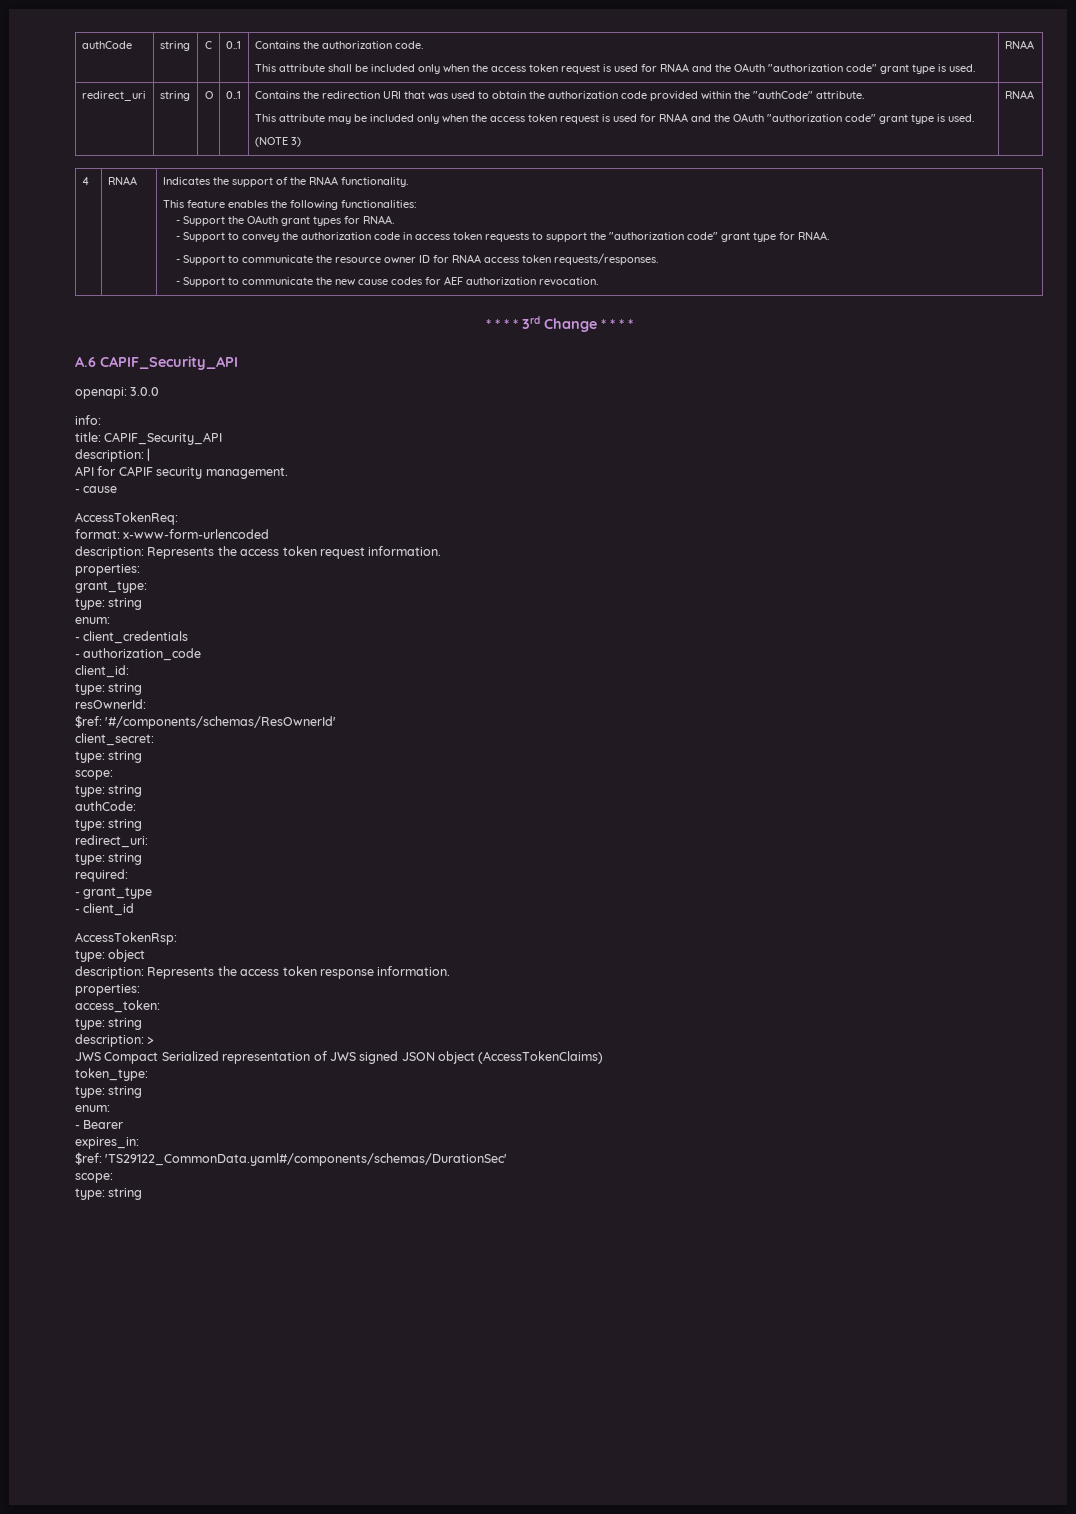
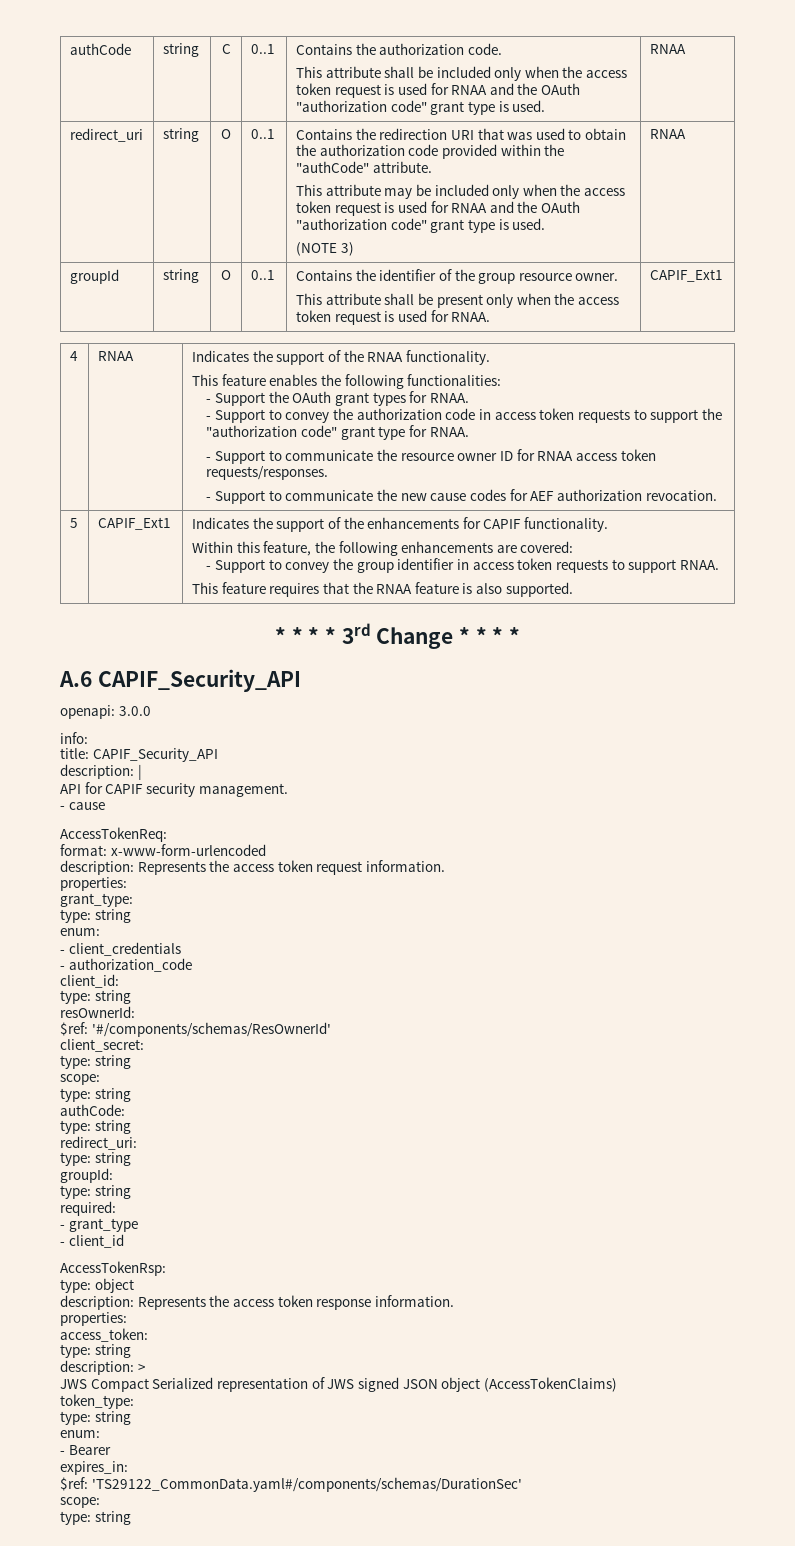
(1034, 94) none -> [69,269,119,284] [162,269,199,283] [221,270,231,280] [250,270,275,280] [295,269,619,284] [295,293,620,308] [295,310,491,325] [649,269,723,282] // groupId | string | O | 0..1 | Contains the identifier of the group resource owner. // This attribute shall be present only when the access token request is used for RNAA. | CAPIF_Ext1
(599, 281) none -> [69,518,78,528] [97,517,171,530] [191,517,609,532] [191,541,574,556] [206,558,719,573] [191,582,573,597] // 5 | CAPIF_Ext1 | Indicates the support of the enhancements for CAPIF functionality. // Within this feature, the following enhancements are covered: // - Support to convey the group identifier in access token requests to support RNAA. // This feature requires that the RNAA feature is also supported.
(143, 859) none -> [60,1168,113,1183] [60,1185,131,1199] // groupId: // type: string

